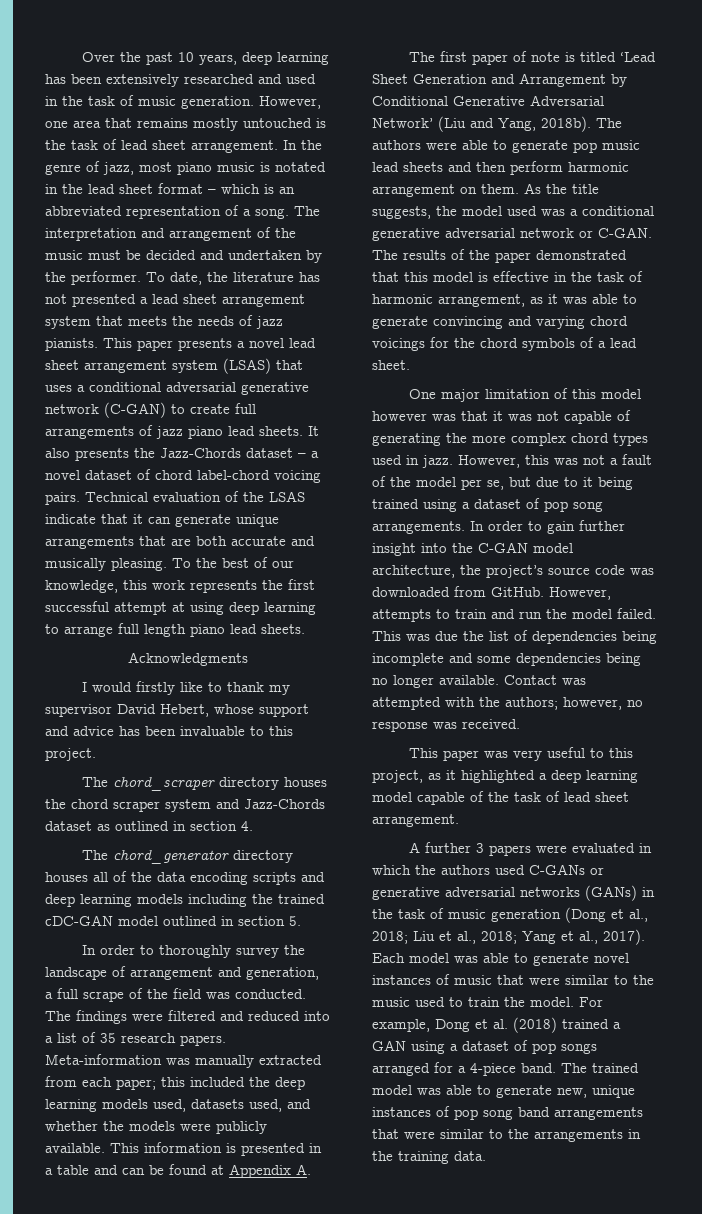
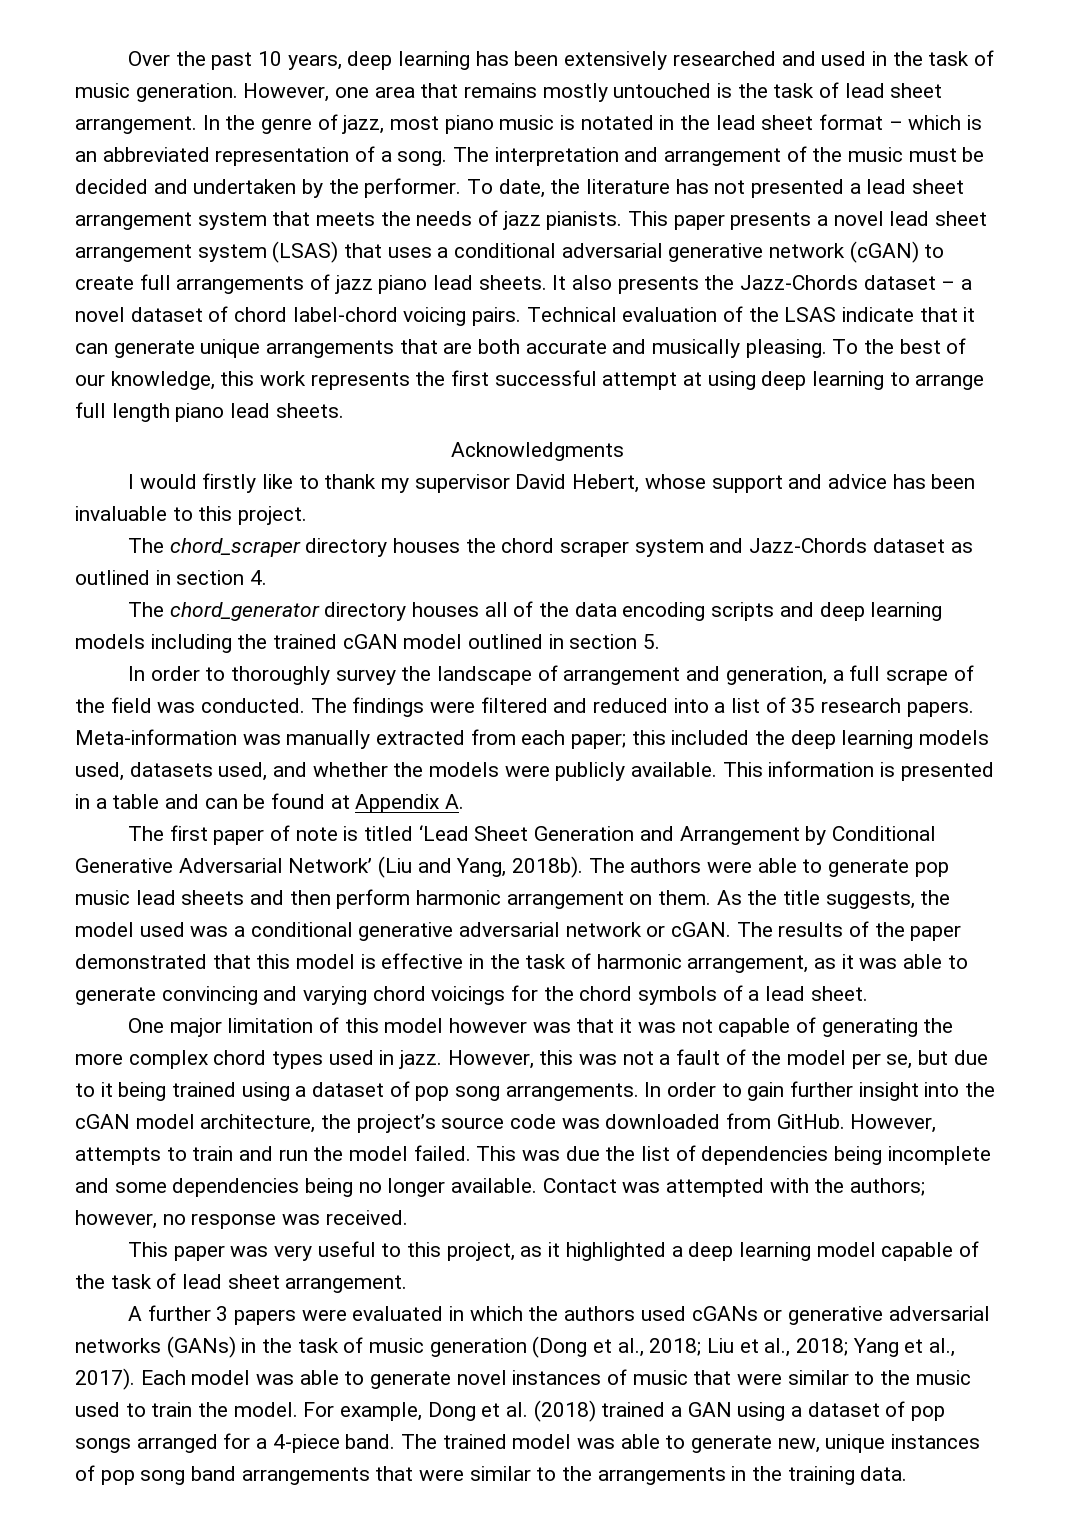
[104,402,166,418] (C-GAN) -> [849,241,919,263] (cGAN)
[45,915,113,926] cDC-GAN -> [342,634,398,649] cGAN
[598,227,652,238] C-GAN. -> [671,922,732,937] cGAN.
[478,542,528,553] C-GAN -> [75,1114,130,1129] cGAN
[529,864,585,875] C-GANs -> [691,1306,758,1321] cGANs

